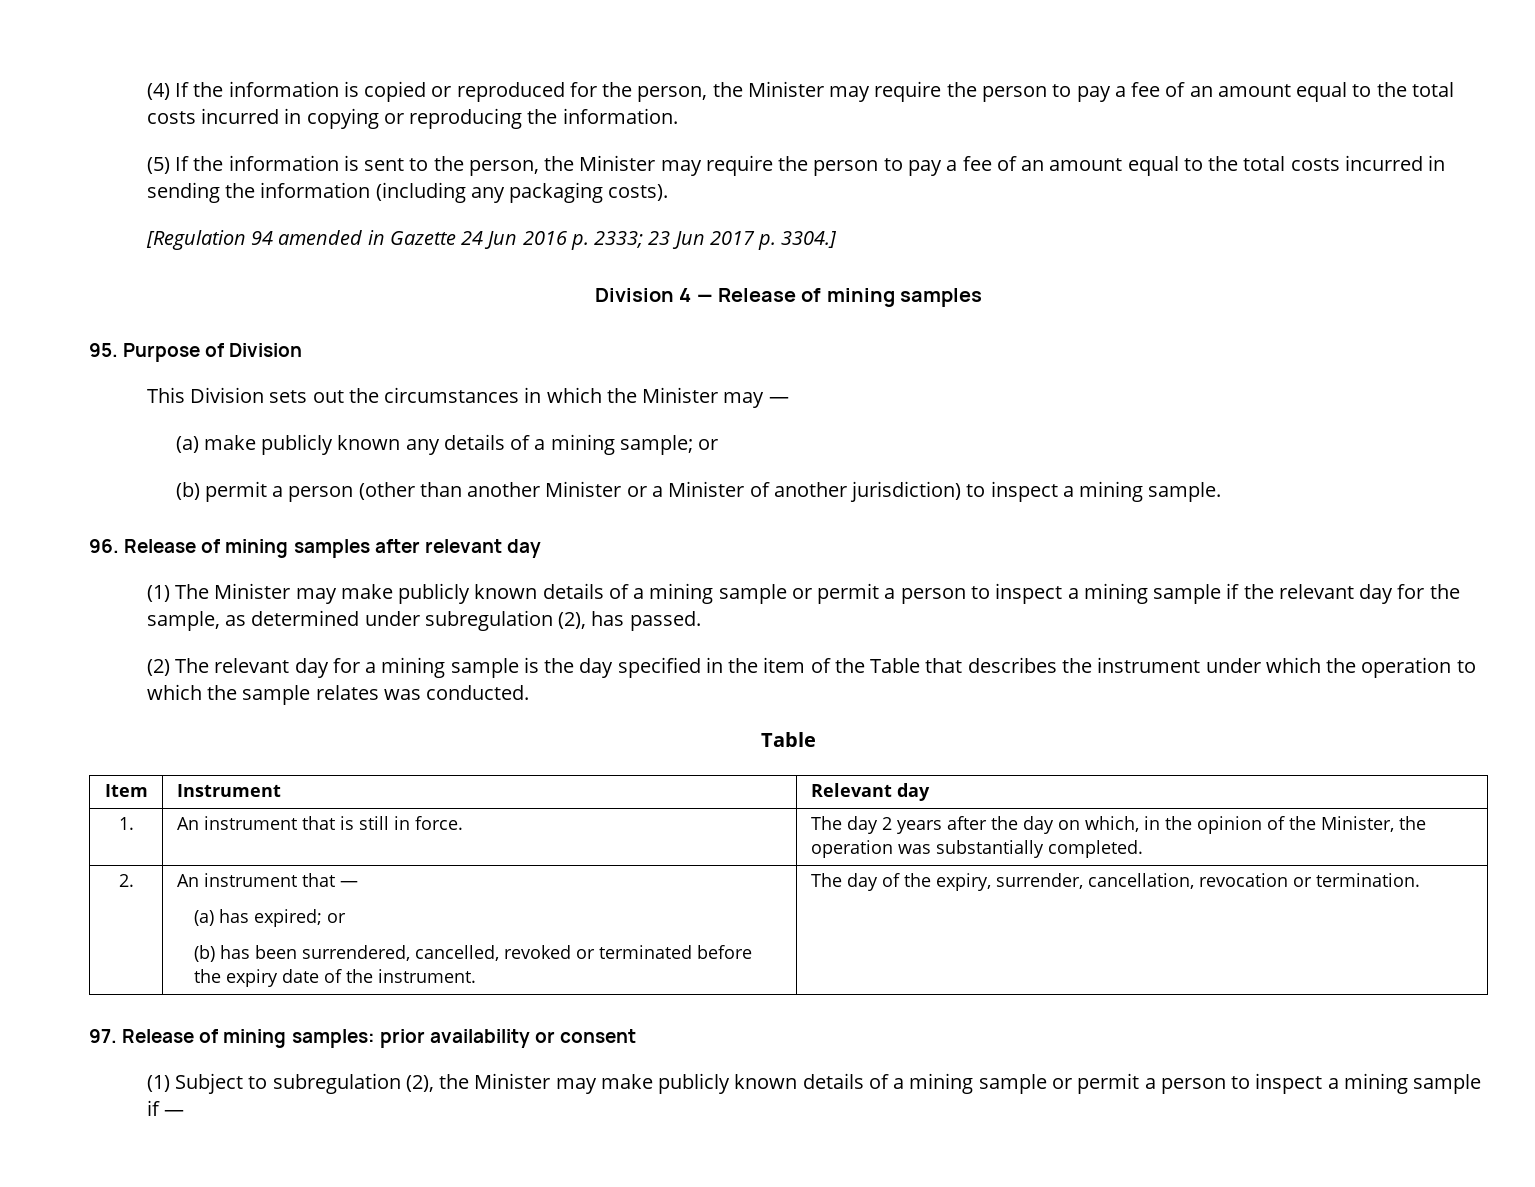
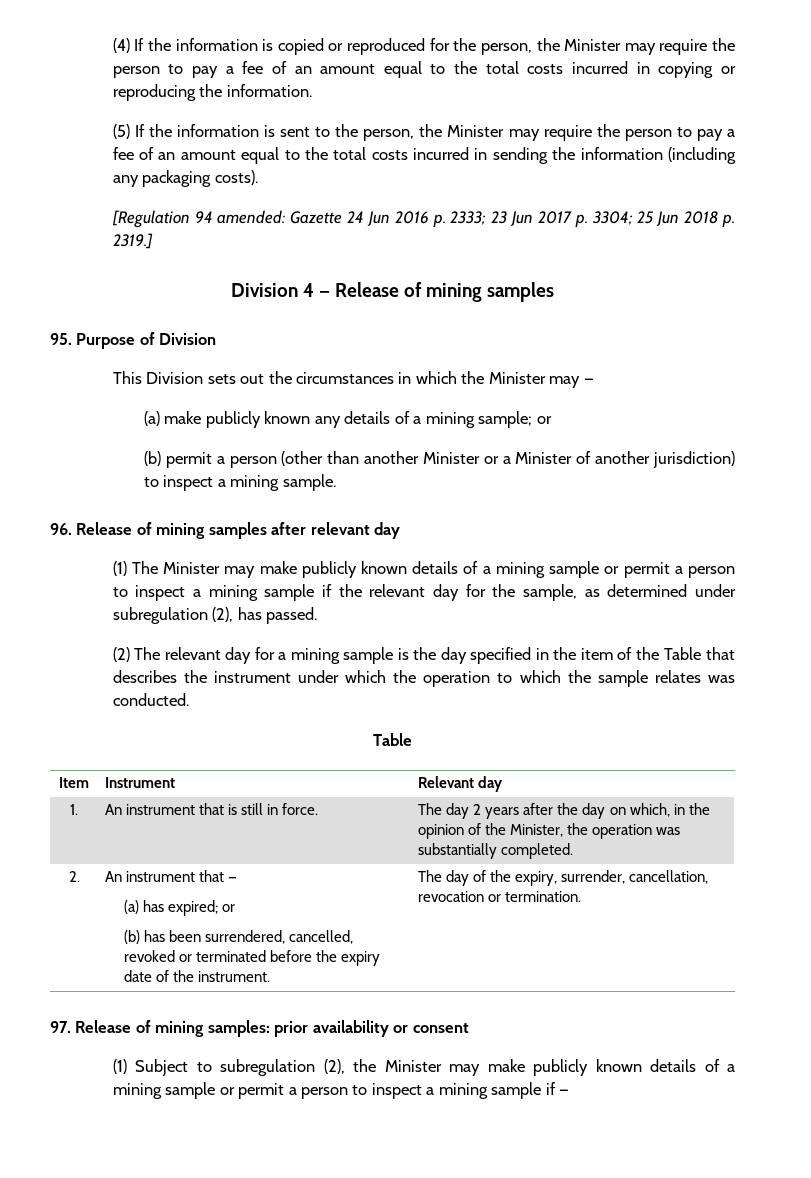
[278,230,385,245] amended in -> [217,210,286,224] amended:
[781,231,838,248] 3304.] -> [591,211,735,227] [112,233,153,249] 3304; 25 Jun 2018 p. 2319.]

